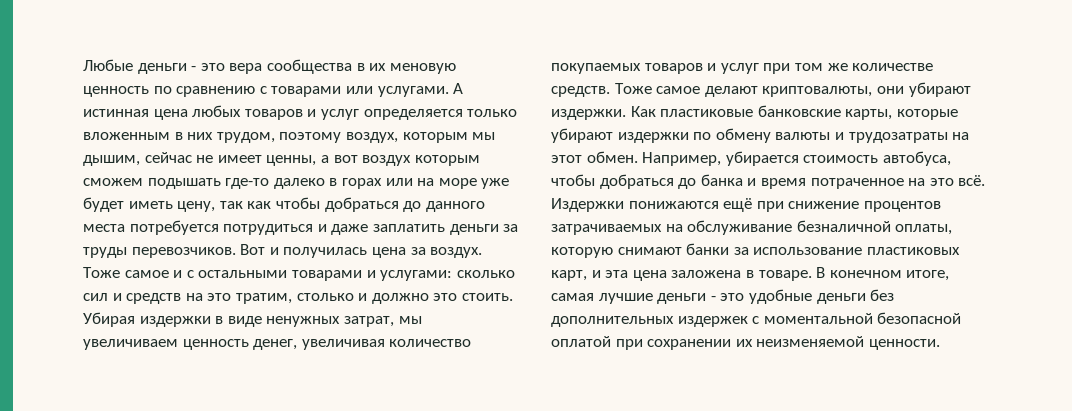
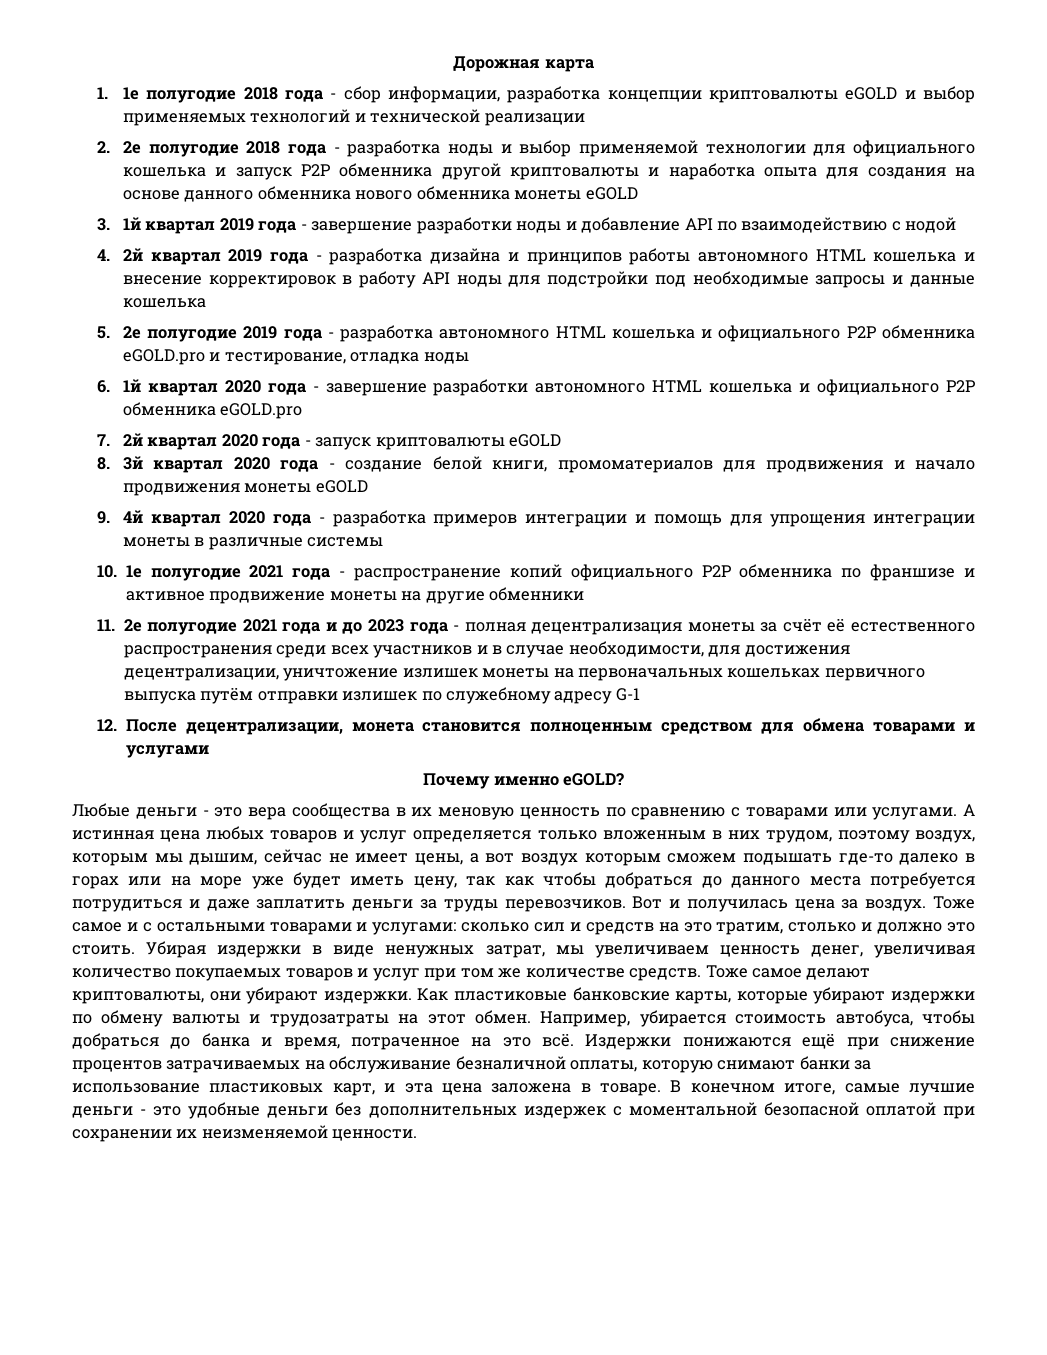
(83, 65) none -> [453,56,594,72] [97,86,976,103] [122,109,585,126] [97,140,975,157] [122,163,976,180] [122,186,638,202] [97,217,957,234] [97,248,976,265] [122,271,976,288] [122,298,206,308] [97,325,976,342] [122,349,469,365] [97,379,975,396] [122,402,303,419] [97,433,562,450] [97,456,975,473] [122,480,368,496] [97,510,975,527] [122,537,384,550] [97,564,976,581] [125,587,584,604] [97,619,976,635] [123,641,850,658] [123,668,925,681] [123,687,640,704] [97,718,975,735] [125,745,209,758] [423,773,624,789] Дорожная карта // 1. 1е полугодие 2018 года - сбор информации, разработка концепции криптовалюты eGOLD и выбор применяемых технологий и технической реализации // 2. 2е полугодие 2018 года - разработка ноды и выбор применяемой технологии для официального кошелька и запуск P2P обменника другой криптовалюты и наработка опыта для создания на основе данного обменника нового обменника монеты eGOLD // 3. 1й квартал 2019 года - завершение разработки ноды и добавление API по взаимодействию с нодой // 4. 2й квартал 2019 года - разработка дизайна и принципов работы автономного HTML кошелька и внесение корректировок в работу API ноды для подстройки под необходимые запросы и данные кошелька // 5. 2е полугодие 2019 года - разработка автономного HTML кошелька и официального P2P обменника eGOLD.pro и тестирование, отладка ноды // 6. 1й квартал 2020 года - завершение разработки автономного HTML кошелька и официального P2P обменника eGOLD.pro // 7. 2й квартал 2020 года - запуск криптовалюты eGOLD // 8. 3й квартал 2020 года - создание белой книги, промоматериалов для продвижения и начало продвижения монеты eGOLD // 9. 4й квартал 2020 года - разработка примеров интеграции и помощь для упрощения интеграции монеты в различные системы // 10. 1е полугодие 2021 года - распространение копий официального P2P обменника по франшизе и активное продвижение монеты на другие обменники // 11. 2е полугодие 2021 года и до 2023 года - полная децентрализация монеты за счёт её естественного распространения среди всех участников и в случае необходимости, для достижения децентрализации, уничтожение излишек монеты на первоначальных кошельках первичного выпуска путём отправки излишек по служебному адресу G-1 // 12. После децентрализации, монета становится полноценным средством для обмена товарами и услугами // Почему именно eGOLD? //
[266,155,317,166] ценны, -> [415,853,464,865] цены,
[760,178,806,189] время -> [283,1037,340,1050] время,
[551,293,594,301] самая -> [844,1083,900,1093] самые

